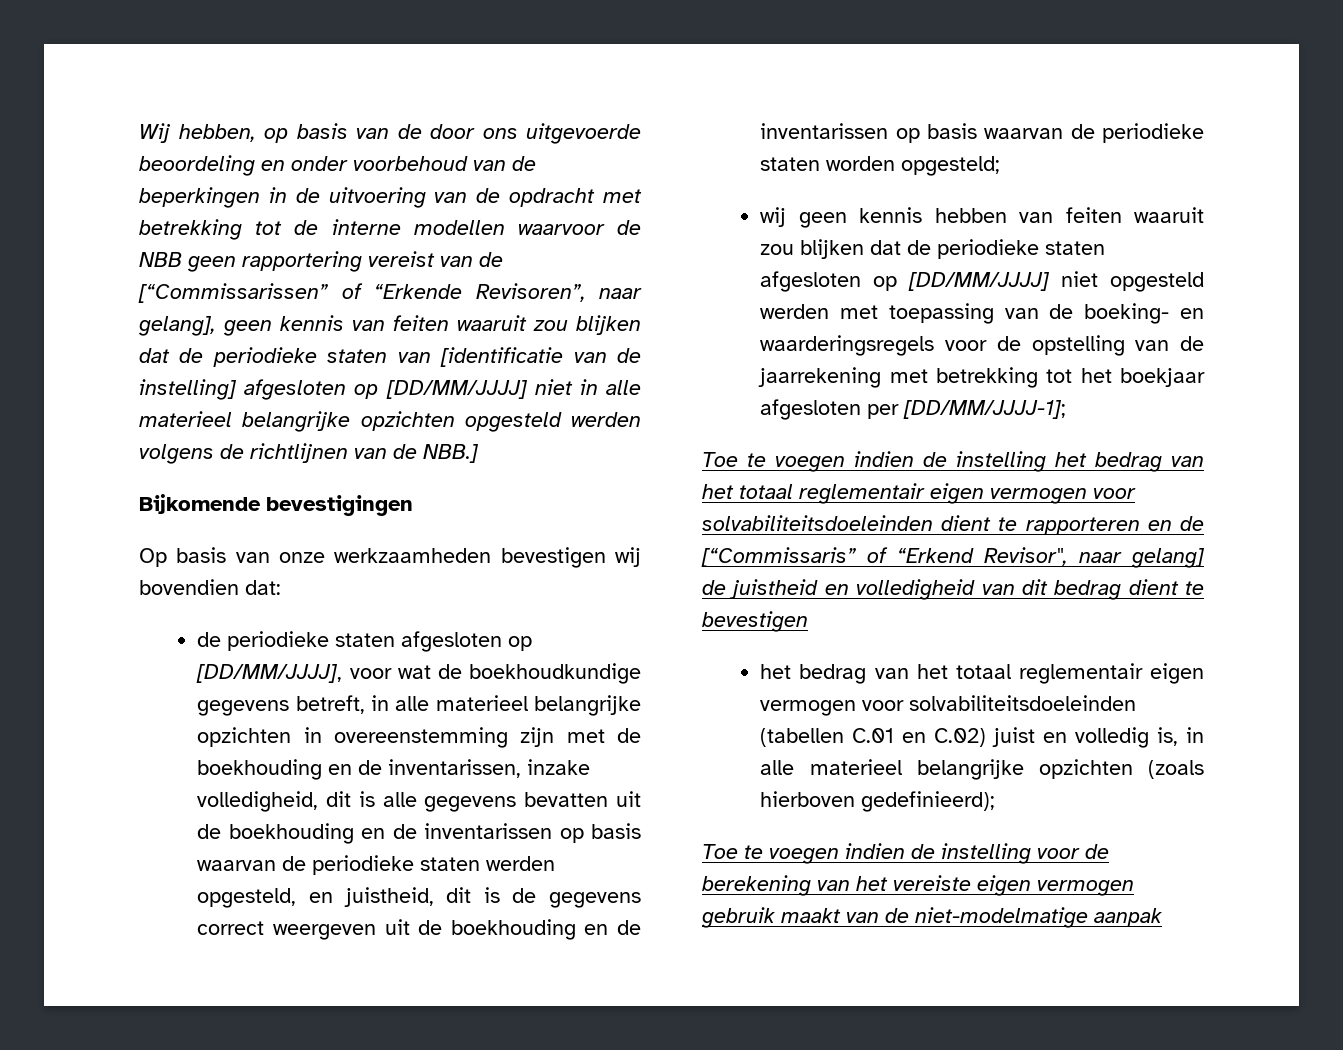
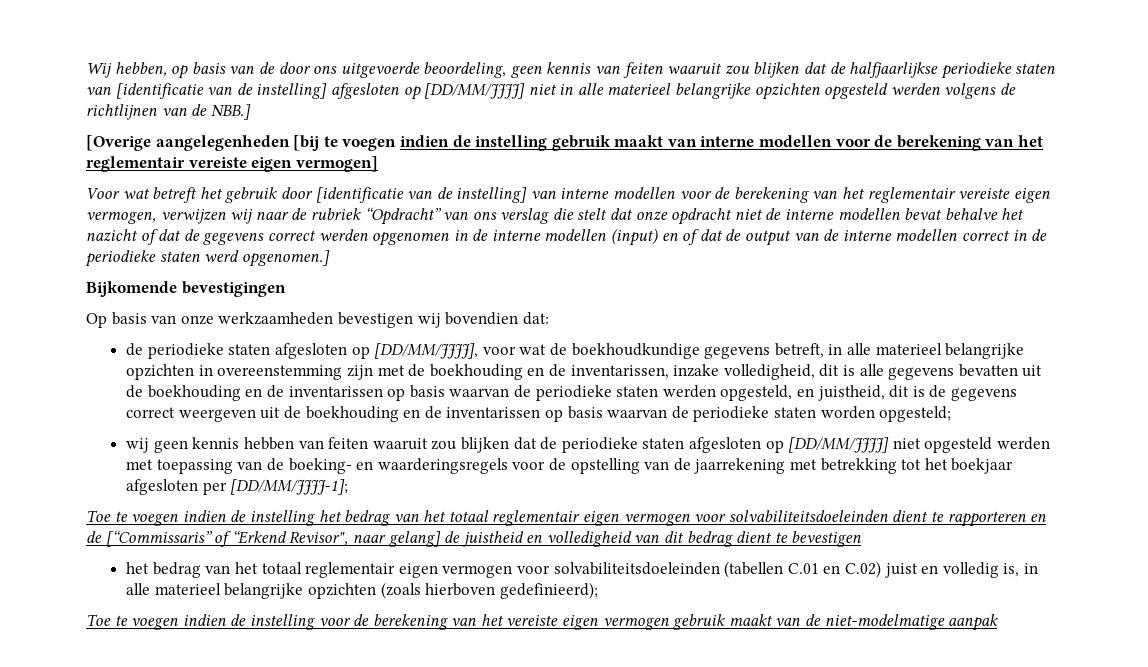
[139,155,536,176] [139,187,642,208] [139,219,641,240] [139,251,503,272] [138,283,642,303] [138,316,216,336] beoordeling en onder voorbehoud van de beperkingen in de uitvoering van de opdracht met betrekking tot de interne modellen waarvoor de NBB geen rapportering vereist van de [“Commissarissen” of “Erkende Revisoren”, naar gelang], -> [423,62,507,78] beoordeling,
(204, 355) none -> [849,62,939,78] halfjaarlijkse
(479, 453) none -> [86,135,1044,151] [86,156,378,172] [86,187,1050,203] [86,207,1025,225] [86,228,1048,246] [85,250,330,267] // [Overige aangelegenheden [bij te voegen indien de instelling gebruik maakt van interne modellen voor de berekening van het reglementair vereiste eigen vermogen] // Voor wat betreft het gebruik door [identificatie van de instelling] van interne modellen voor de berekening van het reglementair vereiste eigen vermogen, verwijzen wij naar de rubriek “Opdracht” van ons verslag die stelt dat onze opdracht niet de interne modellen bevat behalve het nazicht of dat de gegevens correct werden opgenomen in de interne modellen (input) en of dat de output van de interne modellen correct in de periodieke staten werd opgenomen.]

